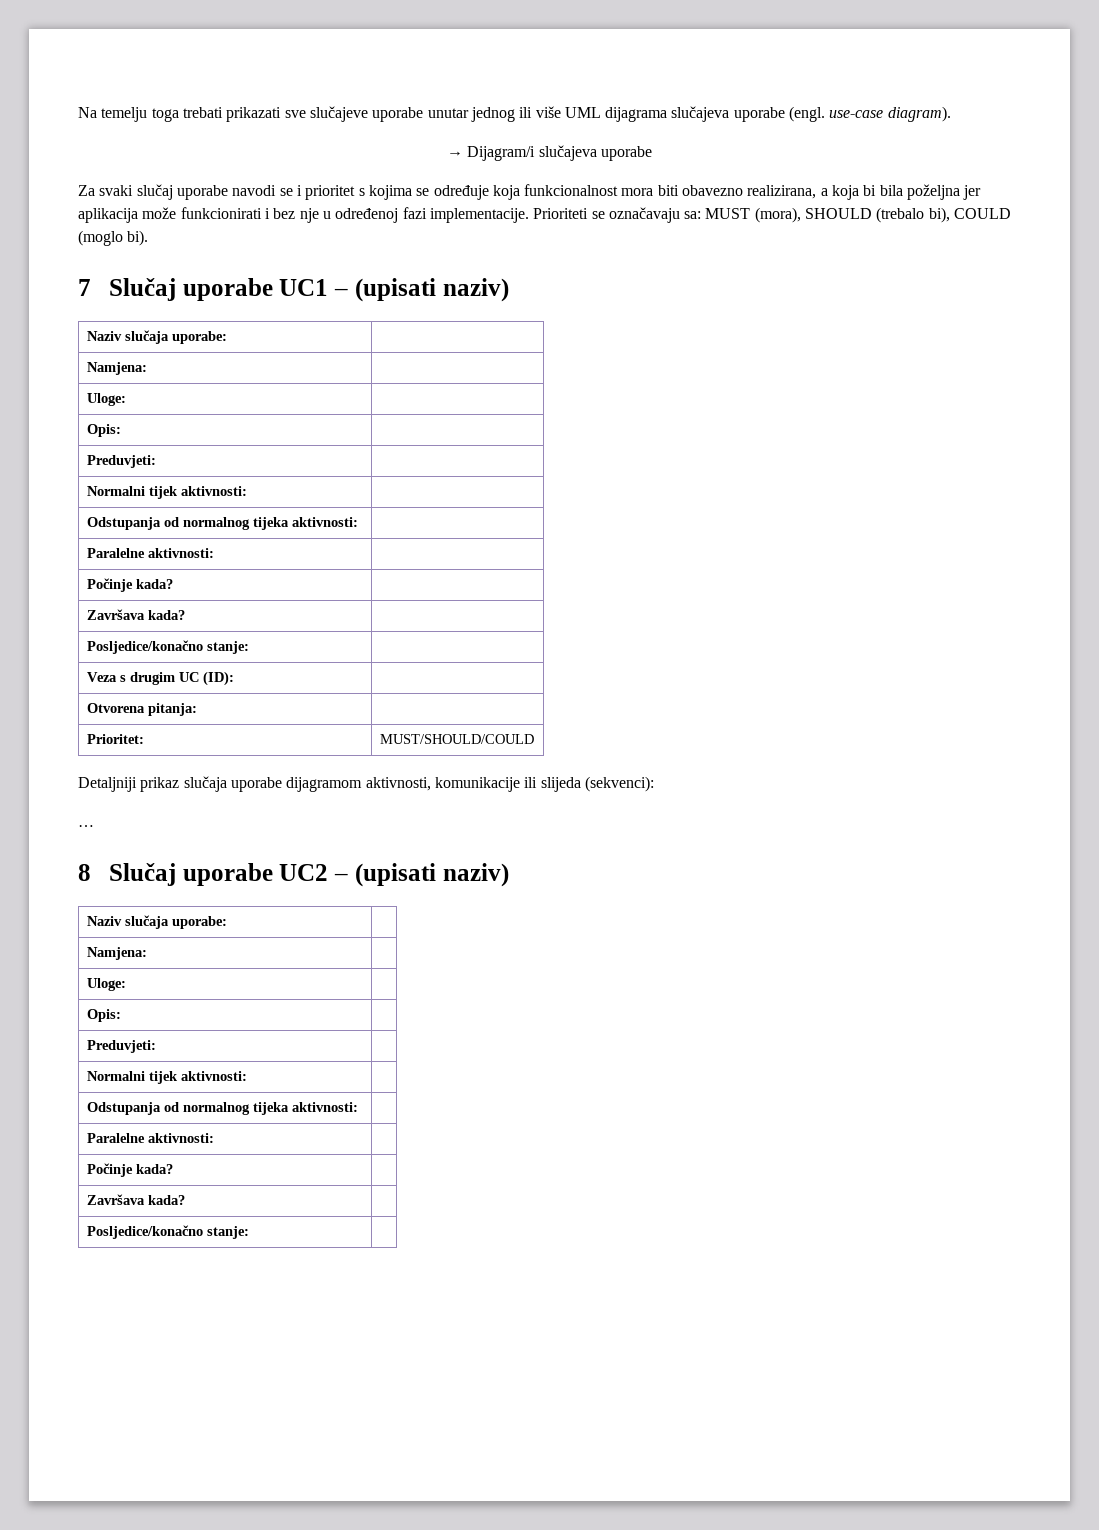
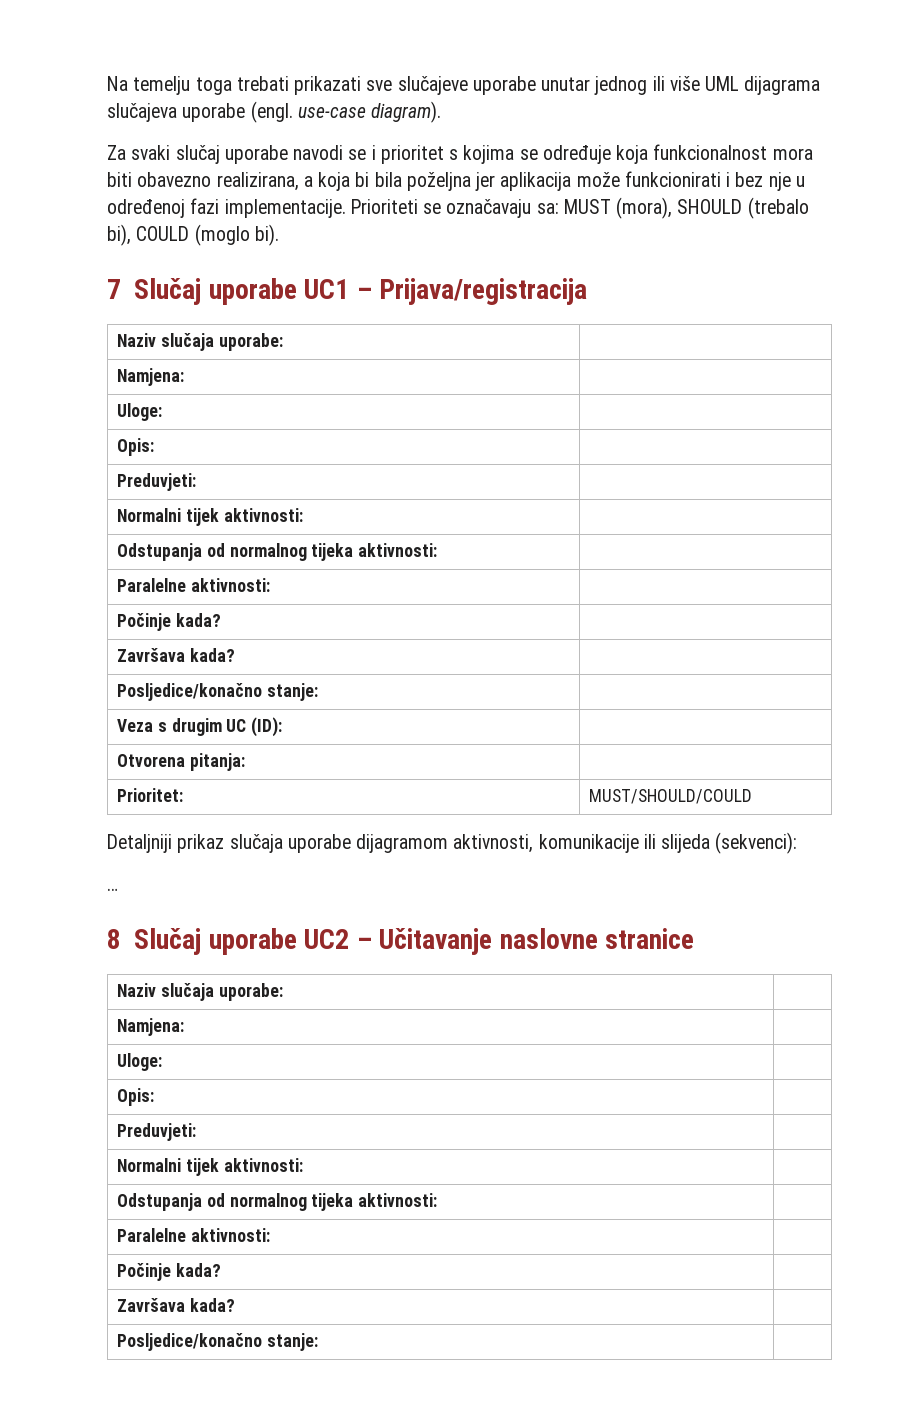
[447,145,652,161] // → Dijagram/i slučajeva uporabe -> (442, 112) none
[354,278,509,302] (upisati naziv) -> [379,278,588,305] Prijava/registracija
[354,863,509,887] (upisati naziv) -> [379,928,695,955] Učitavanje naslovne stranice

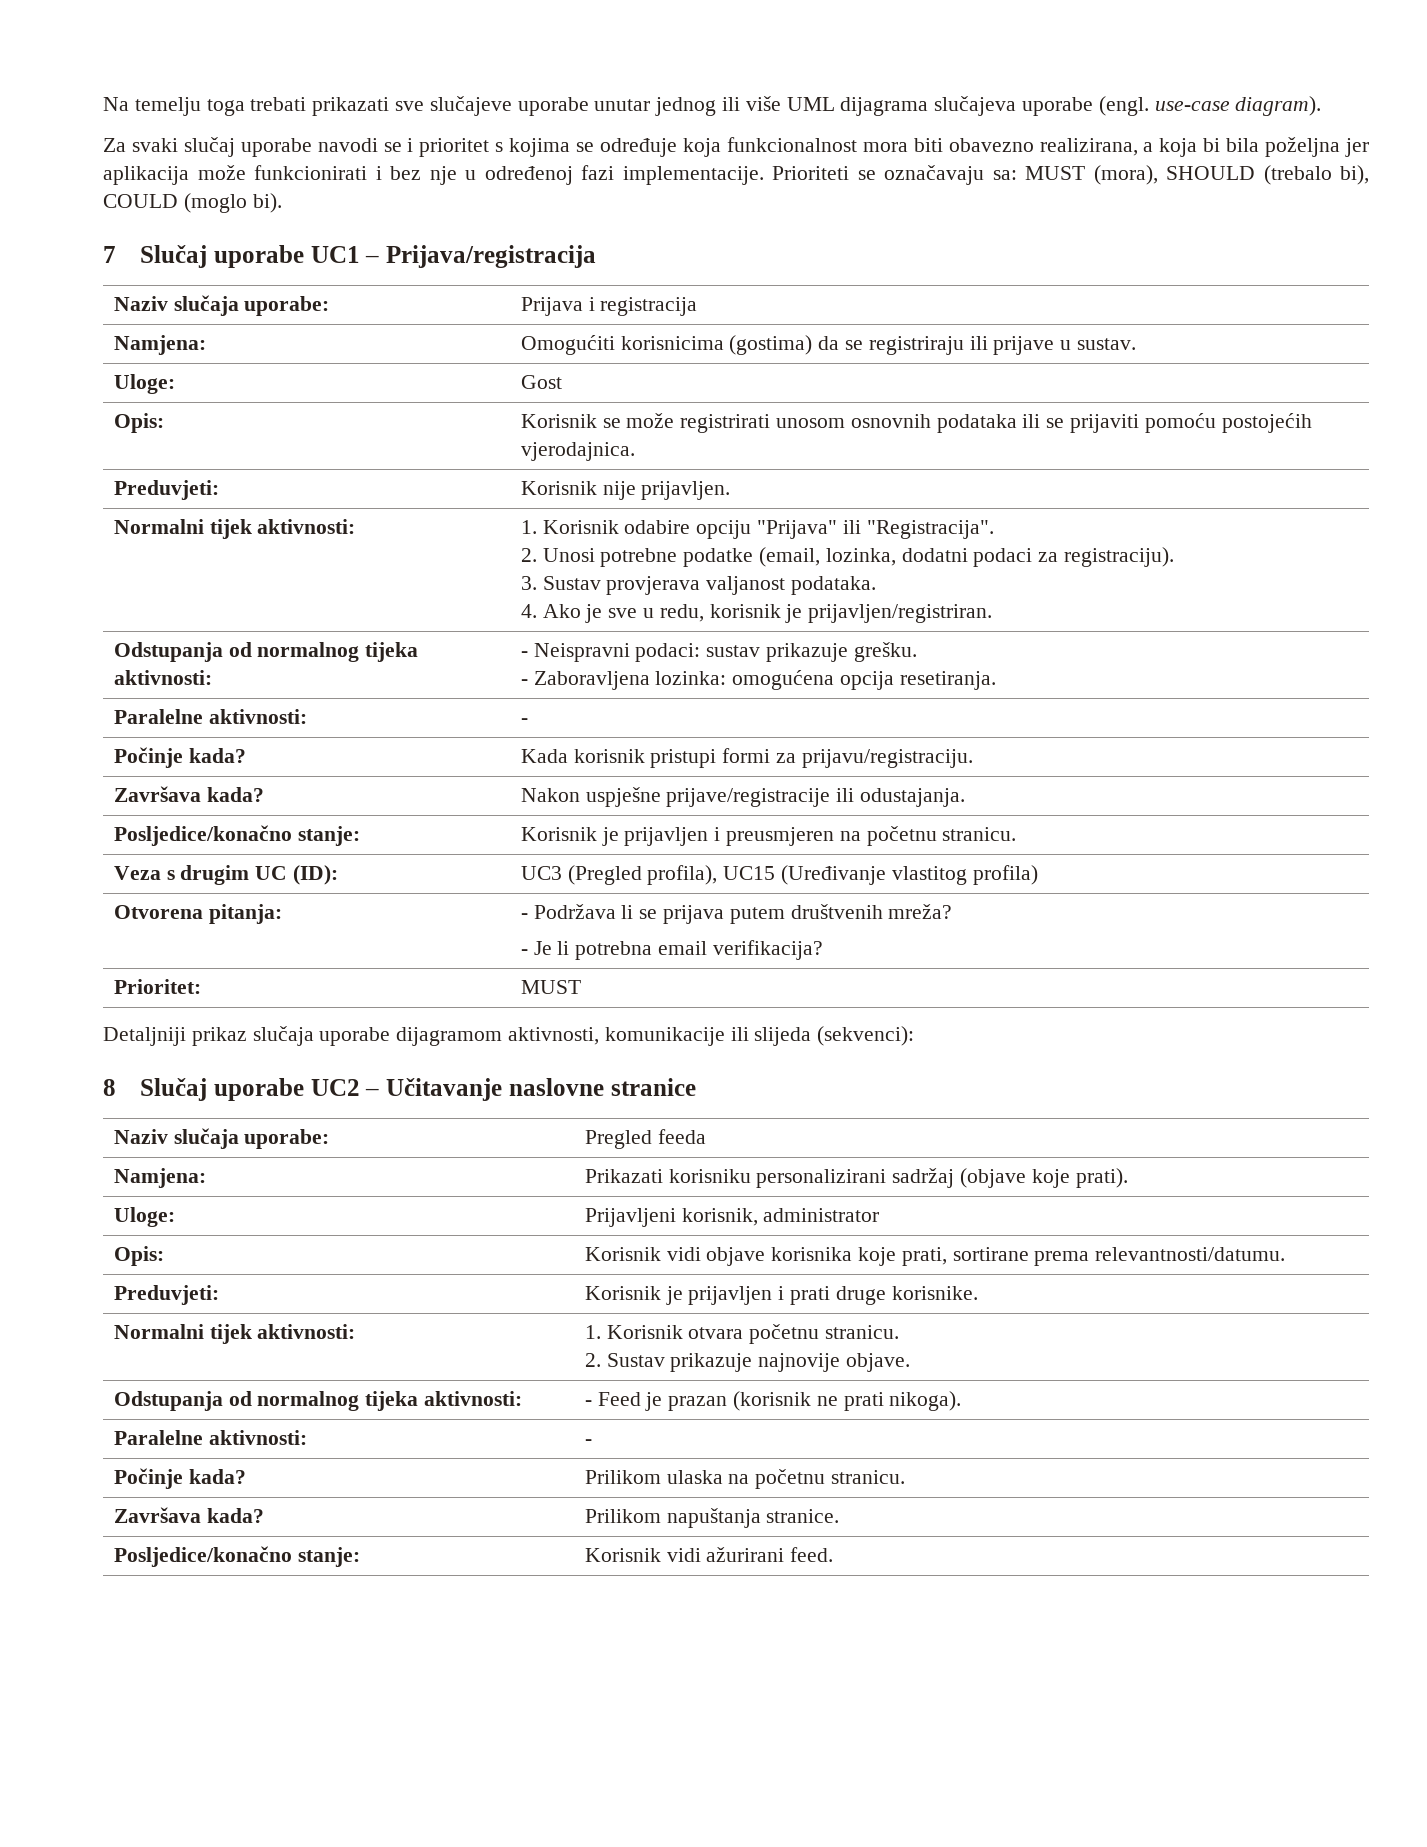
[117,368,185,386] [117,403,163,421] [117,438,155,456] [117,473,197,491] [117,508,303,526] [117,543,438,561] [117,578,270,592] [117,613,221,631] [117,648,235,662] [117,683,318,701] // Namjena: | // Uloge: | // Opis: | // Preduvjeti: | // Normalni tijek aktivnosti: | // Odstupanja od normalnog tijeka aktivnosti: | // Paralelne aktivnosti: | // Počinje kada? | // Završava kada? | // Posljedice/konačno stanje: | -> [520,297,698,316] [113,335,206,355] [520,335,1137,355] [113,374,175,394] [520,375,562,389] [113,413,164,433] [520,413,1312,433] [520,442,635,461] [113,480,219,500] [520,481,731,500] [113,519,356,539] [520,520,994,539] [520,547,1175,567] [520,576,877,595] [520,604,993,623] [113,642,419,662] [113,670,212,685] [520,642,917,662] [520,670,996,690] [113,709,307,724] [520,718,528,724] [113,747,246,768] [520,748,973,768] [113,786,264,802] [520,787,966,807] [113,825,360,846] [520,826,1017,846] Prijava i registracija // Namjena: | Omogućiti korisnicima (gostima) da se registriraju ili prijave u sustav. // Uloge: | Gost // Opis: | Korisnik se može registrirati unosom osnovnih podataka ili se prijaviti pomoću postojećih vjerodajnica. // Preduvjeti: | Korisnik nije prijavljen. // Normalni tijek aktivnosti: | 1. Korisnik odabire opciju "Prijava" ili "Registracija". // 2. Unosi potrebne podatke (email, lozinka, dodatni podaci za registraciju). // 3. Sustav provjerava valjanost podataka. // 4. Ako je sve u redu, korisnik je prijavljen/registriran. // Odstupanja od normalnog tijeka aktivnosti: | - Neispravni podaci: sustav prikazuje grešku. // - Zaboravljena lozinka: omogućena opcija resetiranja. // Paralelne aktivnosti: | - // Počinje kada? | Kada korisnik pristupi formi za prijavu/registraciju. // Završava kada? | Nakon uspješne prijave/registracije ili odustajanja. // Posljedice/konačno stanje: | Korisnik je prijavljen i preusmjeren na početnu stranicu.
[117,753,245,771] // Otvorena pitanja: | -> [520,865,1038,885] [113,904,282,924] [520,904,953,924] [520,940,823,960] UC3 (Pregled profila), UC15 (Uređivanje vlastitog profila) // Otvorena pitanja: | - Podržava li se prijava putem društvenih mreža? // - Je li potrebna email verifikacija?
[589,789,753,804] MUST/SHOULD/COULD -> [520,980,581,994] MUST
[107,888,118,891] // … -> (915, 1036) none
[117,1018,185,1036] [117,1053,163,1071] [117,1088,155,1106] [117,1123,197,1141] [117,1158,303,1176] [117,1193,438,1211] [117,1228,270,1242] [117,1263,221,1281] [117,1298,235,1312] [117,1333,318,1351] // Namjena: | // Uloge: | // Opis: | // Preduvjeti: | // Normalni tijek aktivnosti: | // Odstupanja od normalnog tijeka aktivnosti: | // Paralelne aktivnosti: | // Počinje kada? | // Završava kada? | // Posljedice/konačno stanje: | -> [584,1129,706,1149] [113,1168,206,1188] [584,1168,1128,1188] [113,1207,175,1227] [584,1208,880,1227] [113,1246,164,1266] [584,1247,1286,1266] [113,1285,219,1305] [584,1286,978,1305] [113,1324,356,1344] [584,1324,900,1344] [584,1353,911,1372] [113,1391,523,1411] [584,1391,962,1411] [113,1430,307,1445] [584,1439,592,1445] [113,1468,246,1489] [584,1469,906,1489] [113,1507,264,1523] [584,1508,840,1528] [113,1546,360,1567] [584,1547,834,1562] Pregled feeda // Namjena: | Prikazati korisniku personalizirani sadržaj (objave koje prati). // Uloge: | Prijavljeni korisnik, administrator // Opis: | Korisnik vidi objave korisnika koje prati, sortirane prema relevantnosti/datumu. // Preduvjeti: | Korisnik je prijavljen i prati druge korisnike. // Normalni tijek aktivnosti: | 1. Korisnik otvara početnu stranicu. // 2. Sustav prikazuje najnovije objave. // Odstupanja od normalnog tijeka aktivnosti: | - Feed je prazan (korisnik ne prati nikoga). // Paralelne aktivnosti: | - // Počinje kada? | Prilikom ulaska na početnu stranicu. // Završava kada? | Prilikom napuštanja stranice. // Posljedice/konačno stanje: | Korisnik vidi ažurirani feed.

